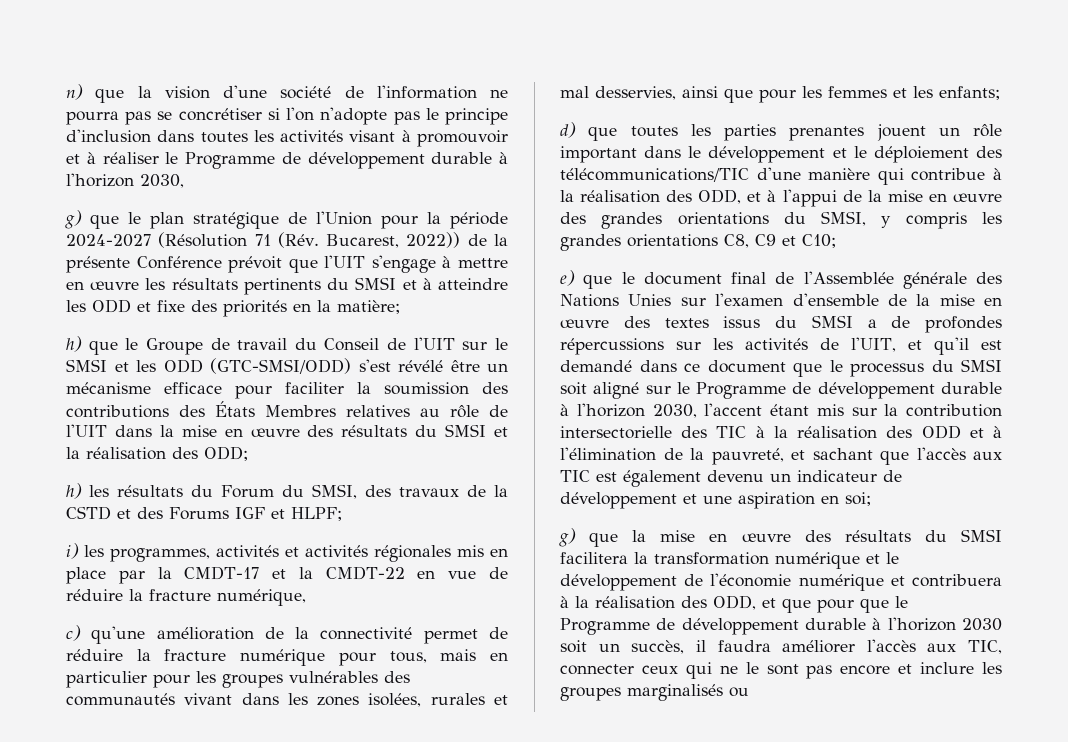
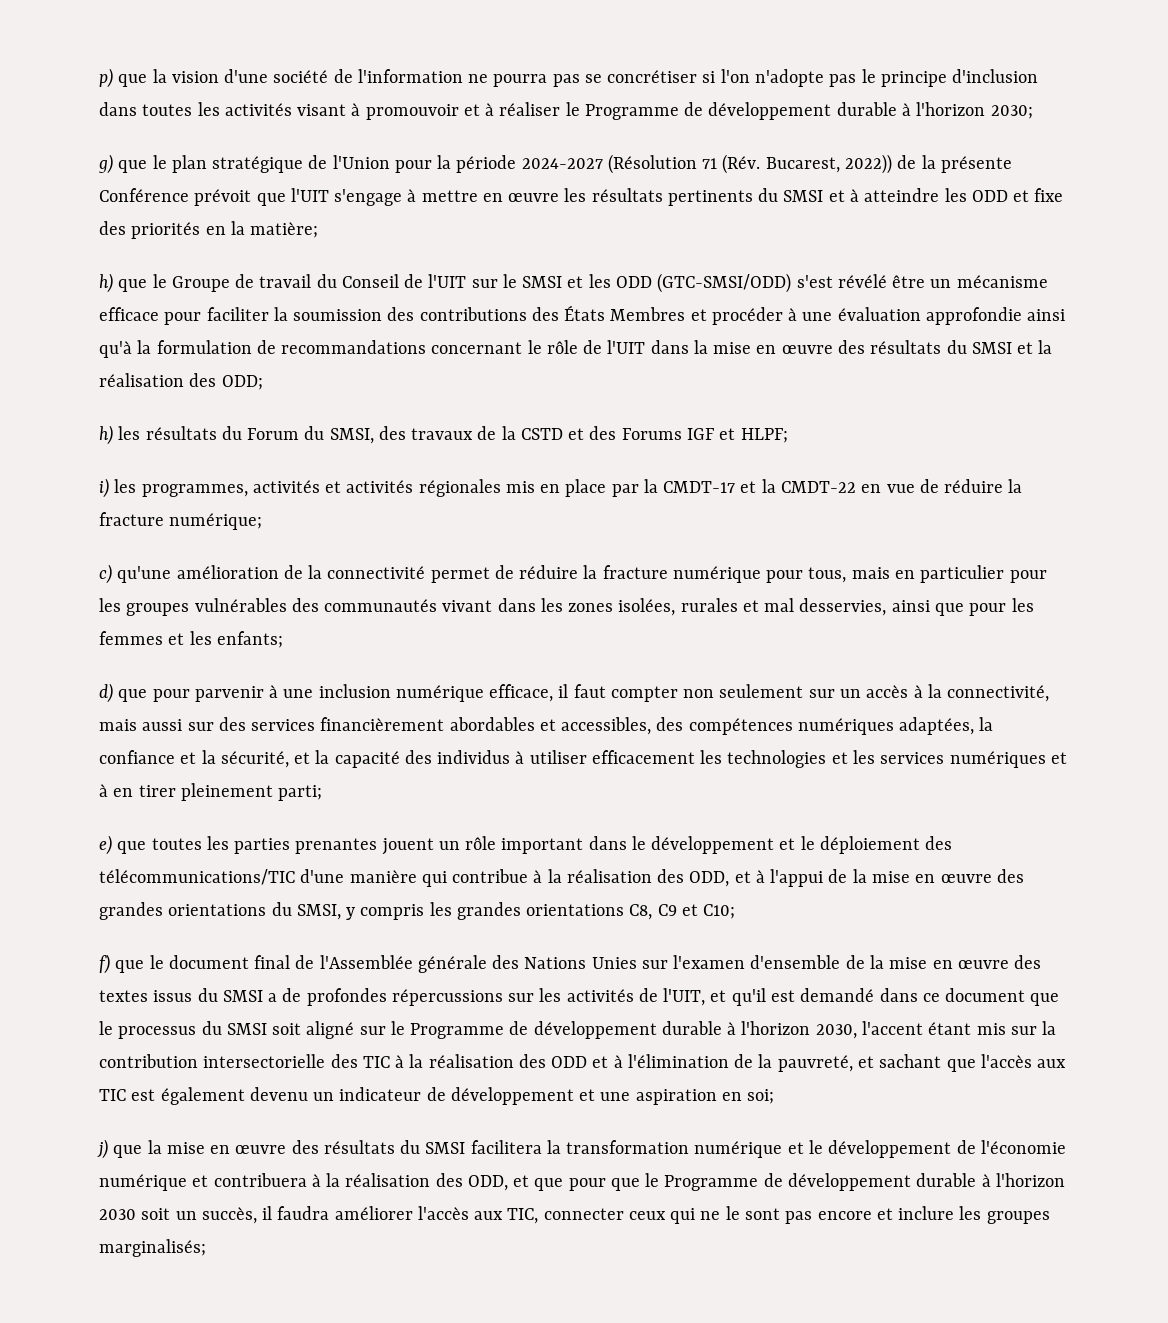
[66,84,83,100] n) -> [99,68,113,88] p)
[140,174,184,188] 2030, -> [990,105,1033,119] 2030;
[346,405,440,417] relatives au -> [690,307,1066,325] [99,340,542,358] et procéder à une évaluation approfondie ainsi qu'à la formulation de recommandations concernant le
[217,589,306,606] numérique, -> [169,513,263,530] numérique;
(618, 133) none -> [152,684,1050,702] [99,717,994,735] [99,750,1067,768] [99,783,323,801] [99,835,147,855] pour parvenir à une inclusion numérique efficace, il faut compter non seulement sur un accès à la connectivité, mais aussi sur des services financièrement abordables et accessibles, des compétences numériques adaptées, la confiance et la sécurité, et la capacité des individus à utiliser efficacement les technologies et les services numériques et à en tirer pleinement parti; // e) que
[560,270,575,286] e) -> [99,954,110,974] f)
[559,528,576,547] g) -> [97,1139,108,1159] j)
[627,684,749,701] marginalisés ou -> [99,1239,206,1257] marginalisés;

